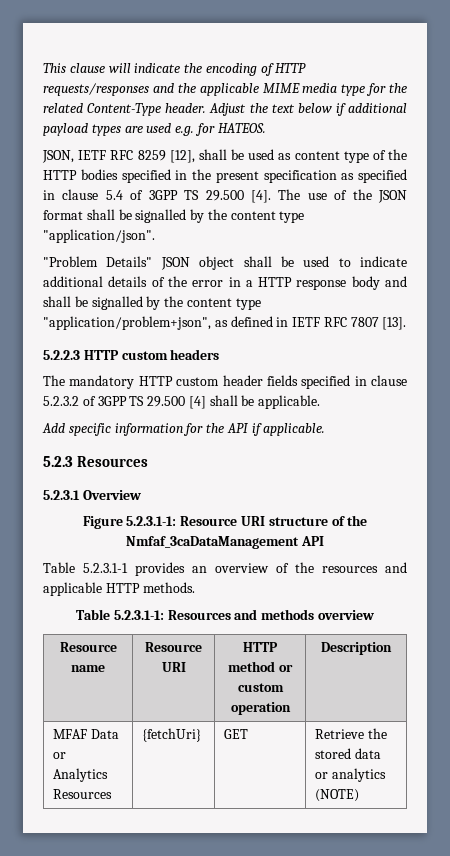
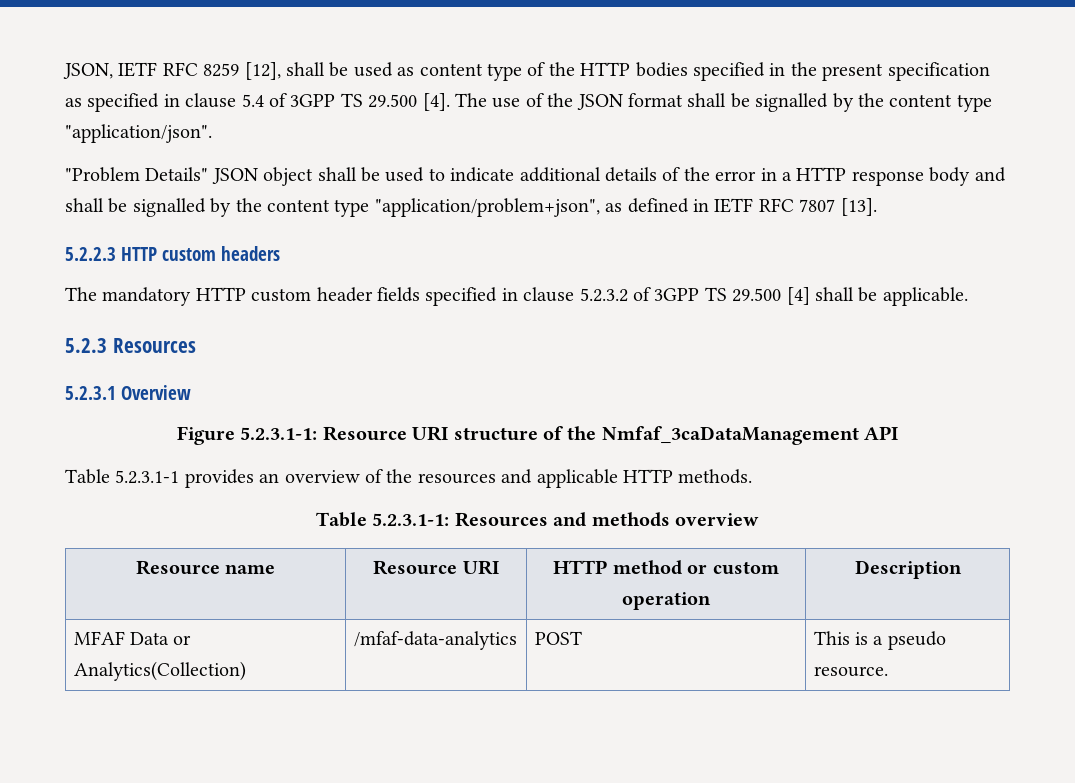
[43,63,307,76] [43,83,407,96] [43,103,407,116] [43,123,266,136] This clause will indicate the encoding of HTTP requests/responses and the applicable MIME media type for the related Content-Type header. Adjust the text below if additional payload types are used e.g. for HATEOS. // -> (63, 71) none
[42,423,326,436] // Add specific information for the API if applicable. -> (968, 296) none
[53,768,109,782] [53,789,113,799] [142,728,202,742] [224,729,249,739] [315,728,388,739] [315,748,382,759] [315,768,387,782] [315,789,360,802] Analytics Resources | {fetchUri} | GET | Retrieve the stored data or analytics (NOTE) -> [73,661,246,681] [353,631,517,650] [534,631,582,645] [813,631,946,650] [813,666,888,677] Analytics(Collection) | /mfaf-data-analytics | POST | This is a pseudo resource.

